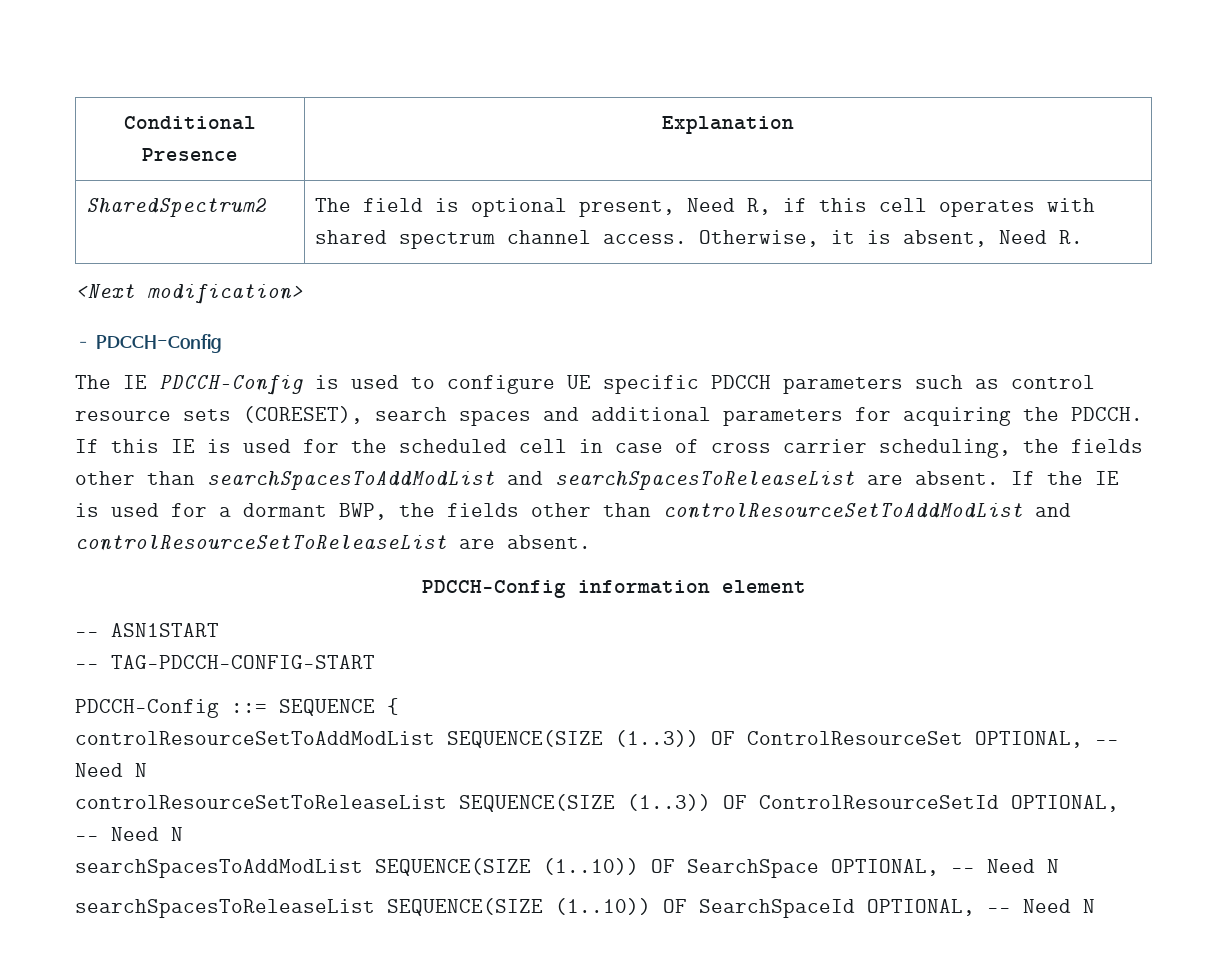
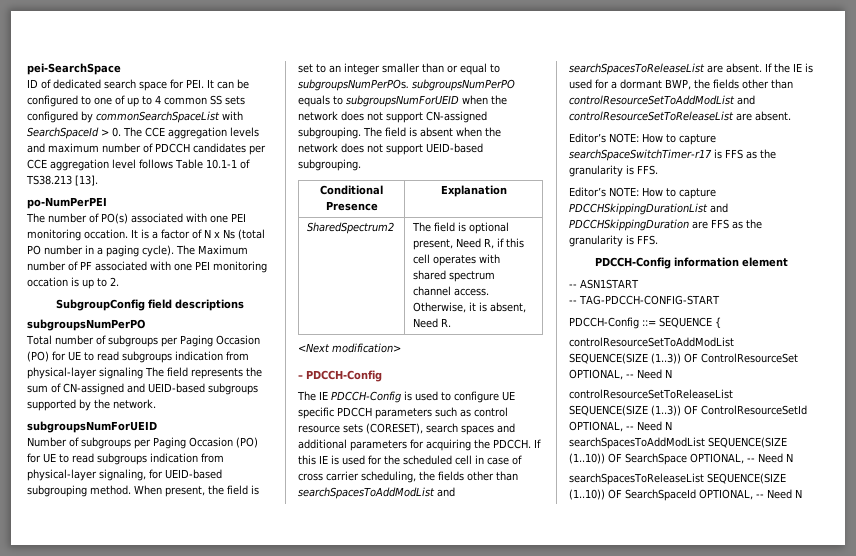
(124, 123) none -> [27,63,121,75] [27,79,249,91] [27,95,245,107] [27,111,243,123] [27,127,259,139] [27,143,266,155] [27,159,250,171] [26,175,98,186] [27,197,107,209] [26,213,246,224] [27,229,265,241] [27,245,248,257] [27,261,267,273] [27,277,119,289] [55,299,244,311] [27,319,145,331] [26,335,260,347] [27,351,249,363] [27,367,262,379] [27,383,258,395] [27,399,156,411] [27,421,157,433] [27,437,258,449] [27,453,224,465] [27,469,222,481] [27,485,259,497] [298,63,500,75] [298,79,515,91] [298,95,507,107] [298,111,487,123] [298,127,501,139] [298,143,483,155] [298,159,361,171] pei-SearchSpace // ID of dedicated search space for PEI. It can be configured to one of up to 4 common SS sets configured by commonSearchSpaceList with SearchSpaceId > 0. The CCE aggregation levels and maximum number of PDCCH candidates per CCE aggregation level follows Table 10.1-1 of TS38.213 [13]. // po-NumPerPEI // The number of PO(s) associated with one PEI monitoring occation. It is a factor of N x Ns (total PO number in a paging cycle). The Maximum number of PF associated with one PEI monitoring occation is up to 2. // SubgroupConfig field descriptions // subgroupsNumPerPO // Total number of subgroups per Paging Occasion (PO) for UE to read subgroups indication from physical-layer signaling The field represents the sum of CN-assigned and UEID-based subgroups supported by the network. // subgroupsNumForUEID // Number of subgroups per Paging Occasion (PO) for UE to read subgroups indication from physical-layer signaling, for UEID-based subgrouping method. When present, the field is set to an integer smaller than or equal to subgroupsNumPerPOs. subgroupsNumPerPO equals to subgroupsNumForUEID when the network does not support CN-assigned subgrouping. The field is absent when the network does not support UEID-based subgrouping. //
(591, 542) none -> [569,133,716,145] [569,149,776,161] [569,165,658,177] [569,187,716,199] [569,203,728,215] [569,219,762,231] [569,235,658,247] // Editor’s NOTE: How to capture searchSpaceSwitchTimer-r17 is FFS as the granularity is FFS. // Editor’s NOTE: How to capture PDCCHSkippingDurationList and PDCCHSkippingDuration are FFS as the granularity is FFS.

